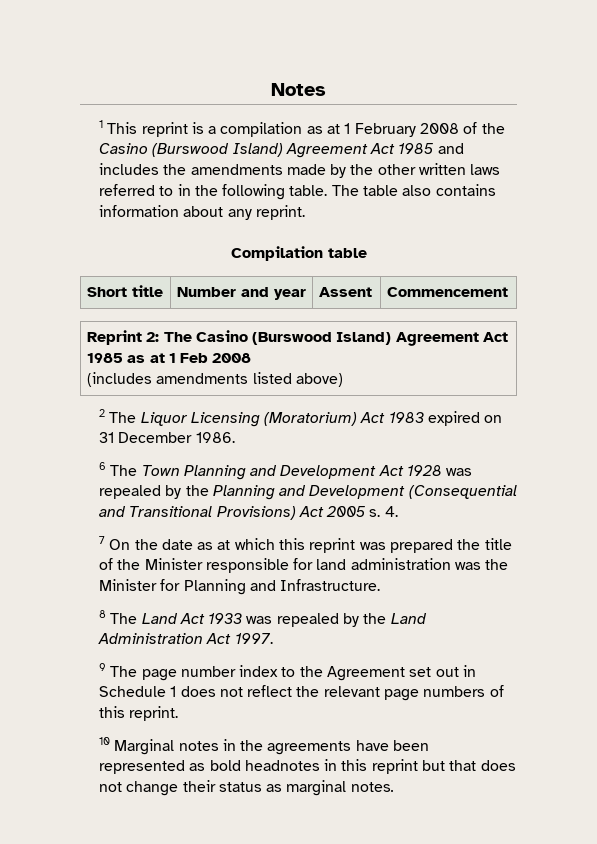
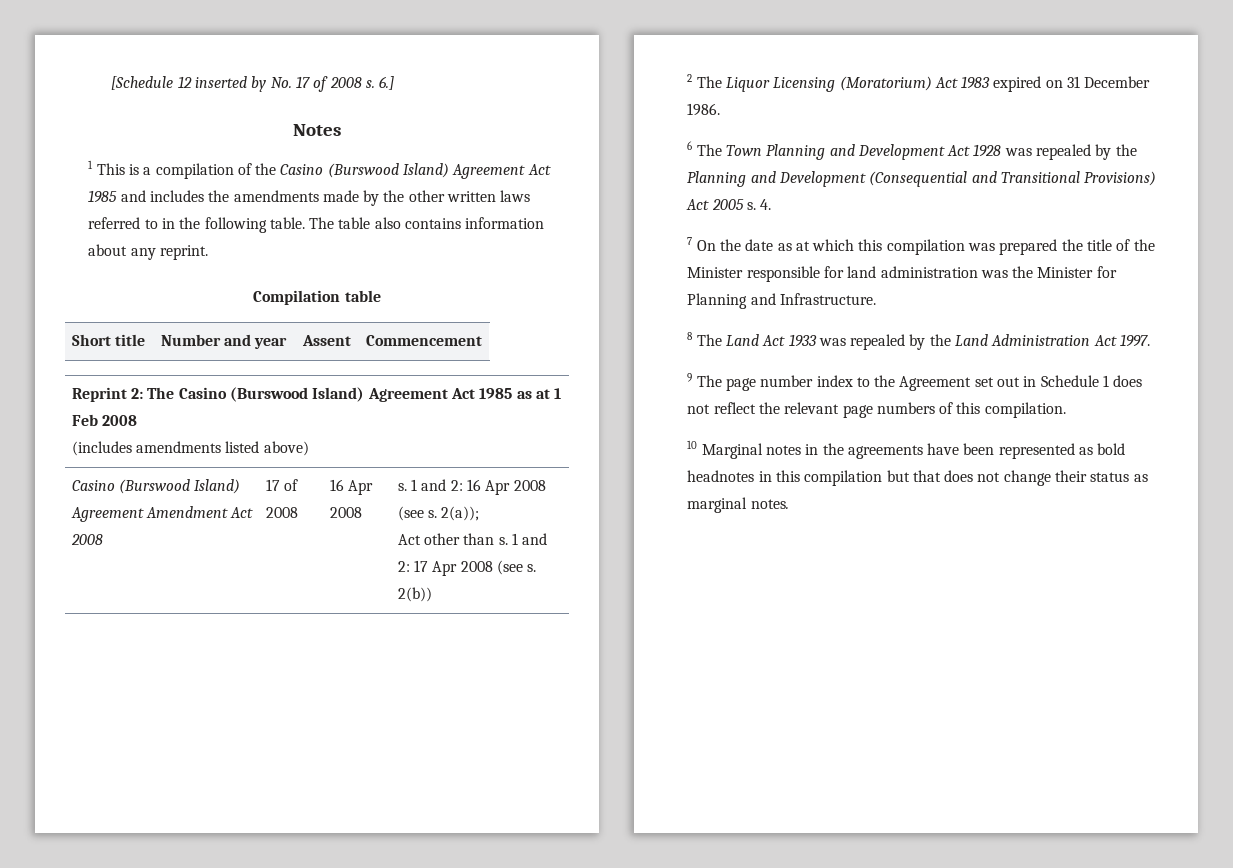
(271, 89) none -> [111,76,395,92] [Schedule 12 inserted by No. 17 of 2008 s. 6.] //
[141,122,188,137] reprint -> (125, 169) none
[306,123,460,137] as at 1 February 2008 -> (234, 171) none
(343, 380) none -> [71,479,241,494] [70,506,254,522] [70,534,103,545] [265,479,299,491] [265,507,298,518] [329,479,374,495] [329,507,362,518] [397,479,546,495] [397,506,480,521] [397,533,548,545] [397,560,537,576] [397,587,432,602] // Casino (Burswood Island) Agreement Amendment Act 2008 | 17 of 2008 | 16 Apr 2008 | s. 1 and 2: 16 Apr 2008 (see s. 2(a)); // Act other than s. 1 and 2: 17 Apr 2008 (see s. 2(b))
[309,538,356,553] reprint -> [886,239,965,255] compilation
[129,706,179,721] reprint. -> [984,402,1066,418] compilation.
[371,759,418,774] reprint -> [804,470,883,486] compilation

